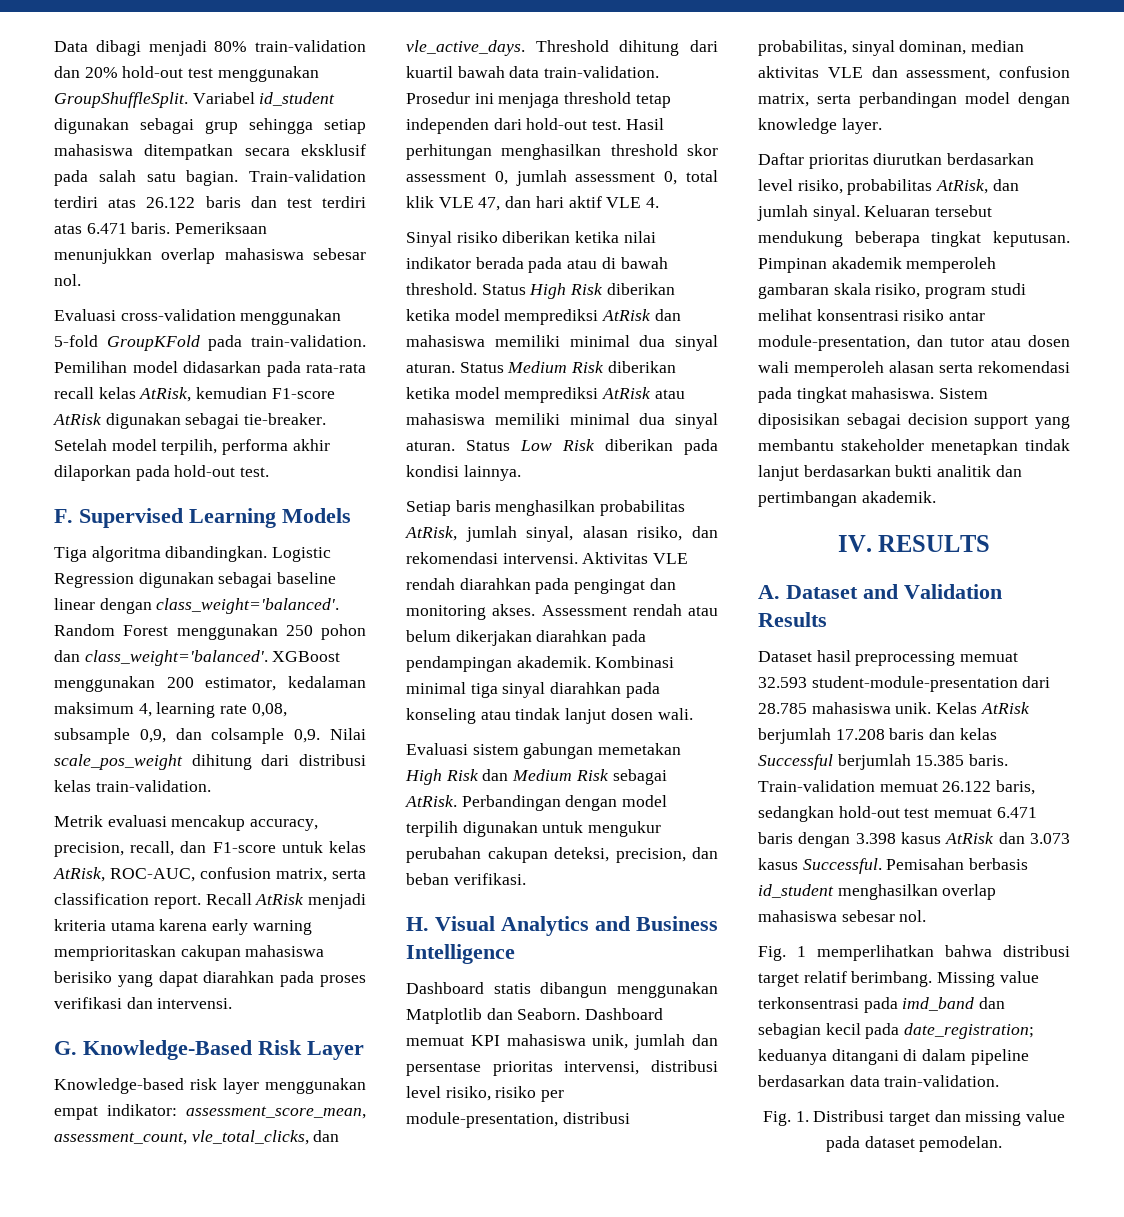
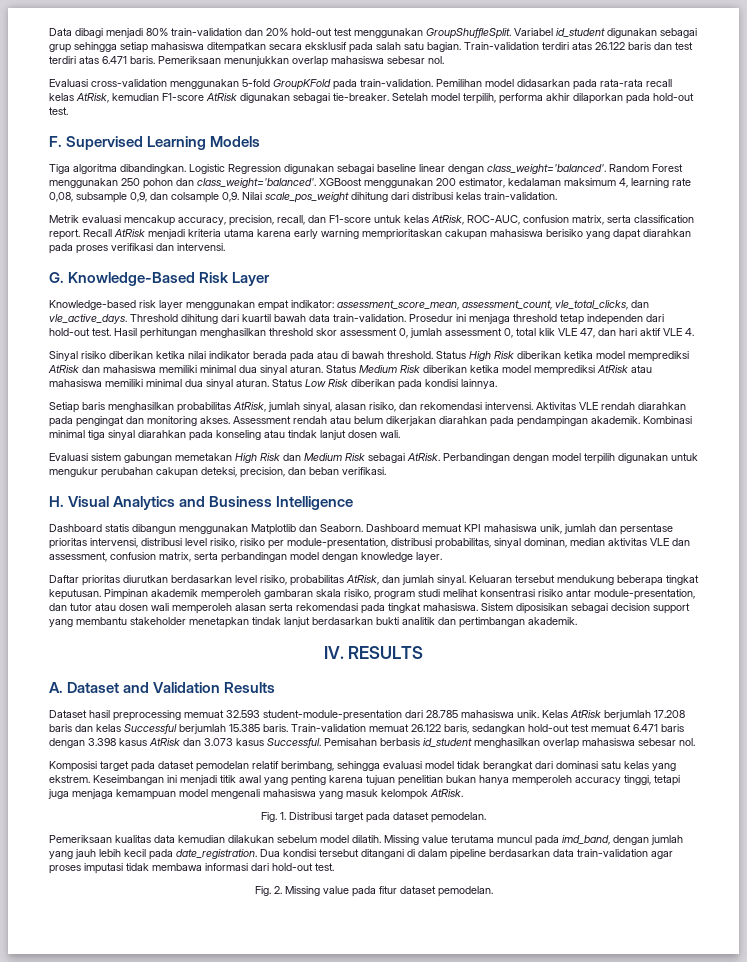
[758,945,1070,961] [758,971,1039,987] [758,997,1006,1013] [758,1023,1035,1039] [758,1049,827,1065] Fig. 1 memperlihatkan bahwa distribusi target relatif berimbang. Missing value terkonsentrasi pada imd_band dan sebagian kecil pada date_registration; keduanya -> [49,761,676,772] [49,775,680,786] [48,789,463,800] [261,812,486,823] [49,835,683,846] [49,849,359,860] Komposisi target pada dataset pemodelan relatif berimbang, sehingga evaluasi model tidak berangkat dari dominasi satu kelas yang ekstrem. Keseimbangan ini menjadi titik awal yang penting karena tujuan penelitian bukan hanya memperoleh accuracy tinggi, tetapi juga menjaga kemampuan model mengenali mahasiswa yang masuk kelompok AtRisk. // Fig. 1. Distribusi target pada dataset pemodelan. // Pemeriksaan kualitas data kemudian dilakukan sebelum model dilatih. Missing value terutama muncul pada imd_band, dengan jumlah yang jauh lebih kecil pada date_registration. Dua kondisi tersebut
[884,1075,1000,1087] [762,1110,1022,1126] train-validation. // Fig. 1. Distribusi target dan missing -> [577,849,673,859] [49,863,334,874] [254,886,320,896] train-validation agar proses imputasi tidak membawa informasi dari hold-out test. // Fig. 2. Missing
(860, 1144) none -> [378,886,397,894] fitur

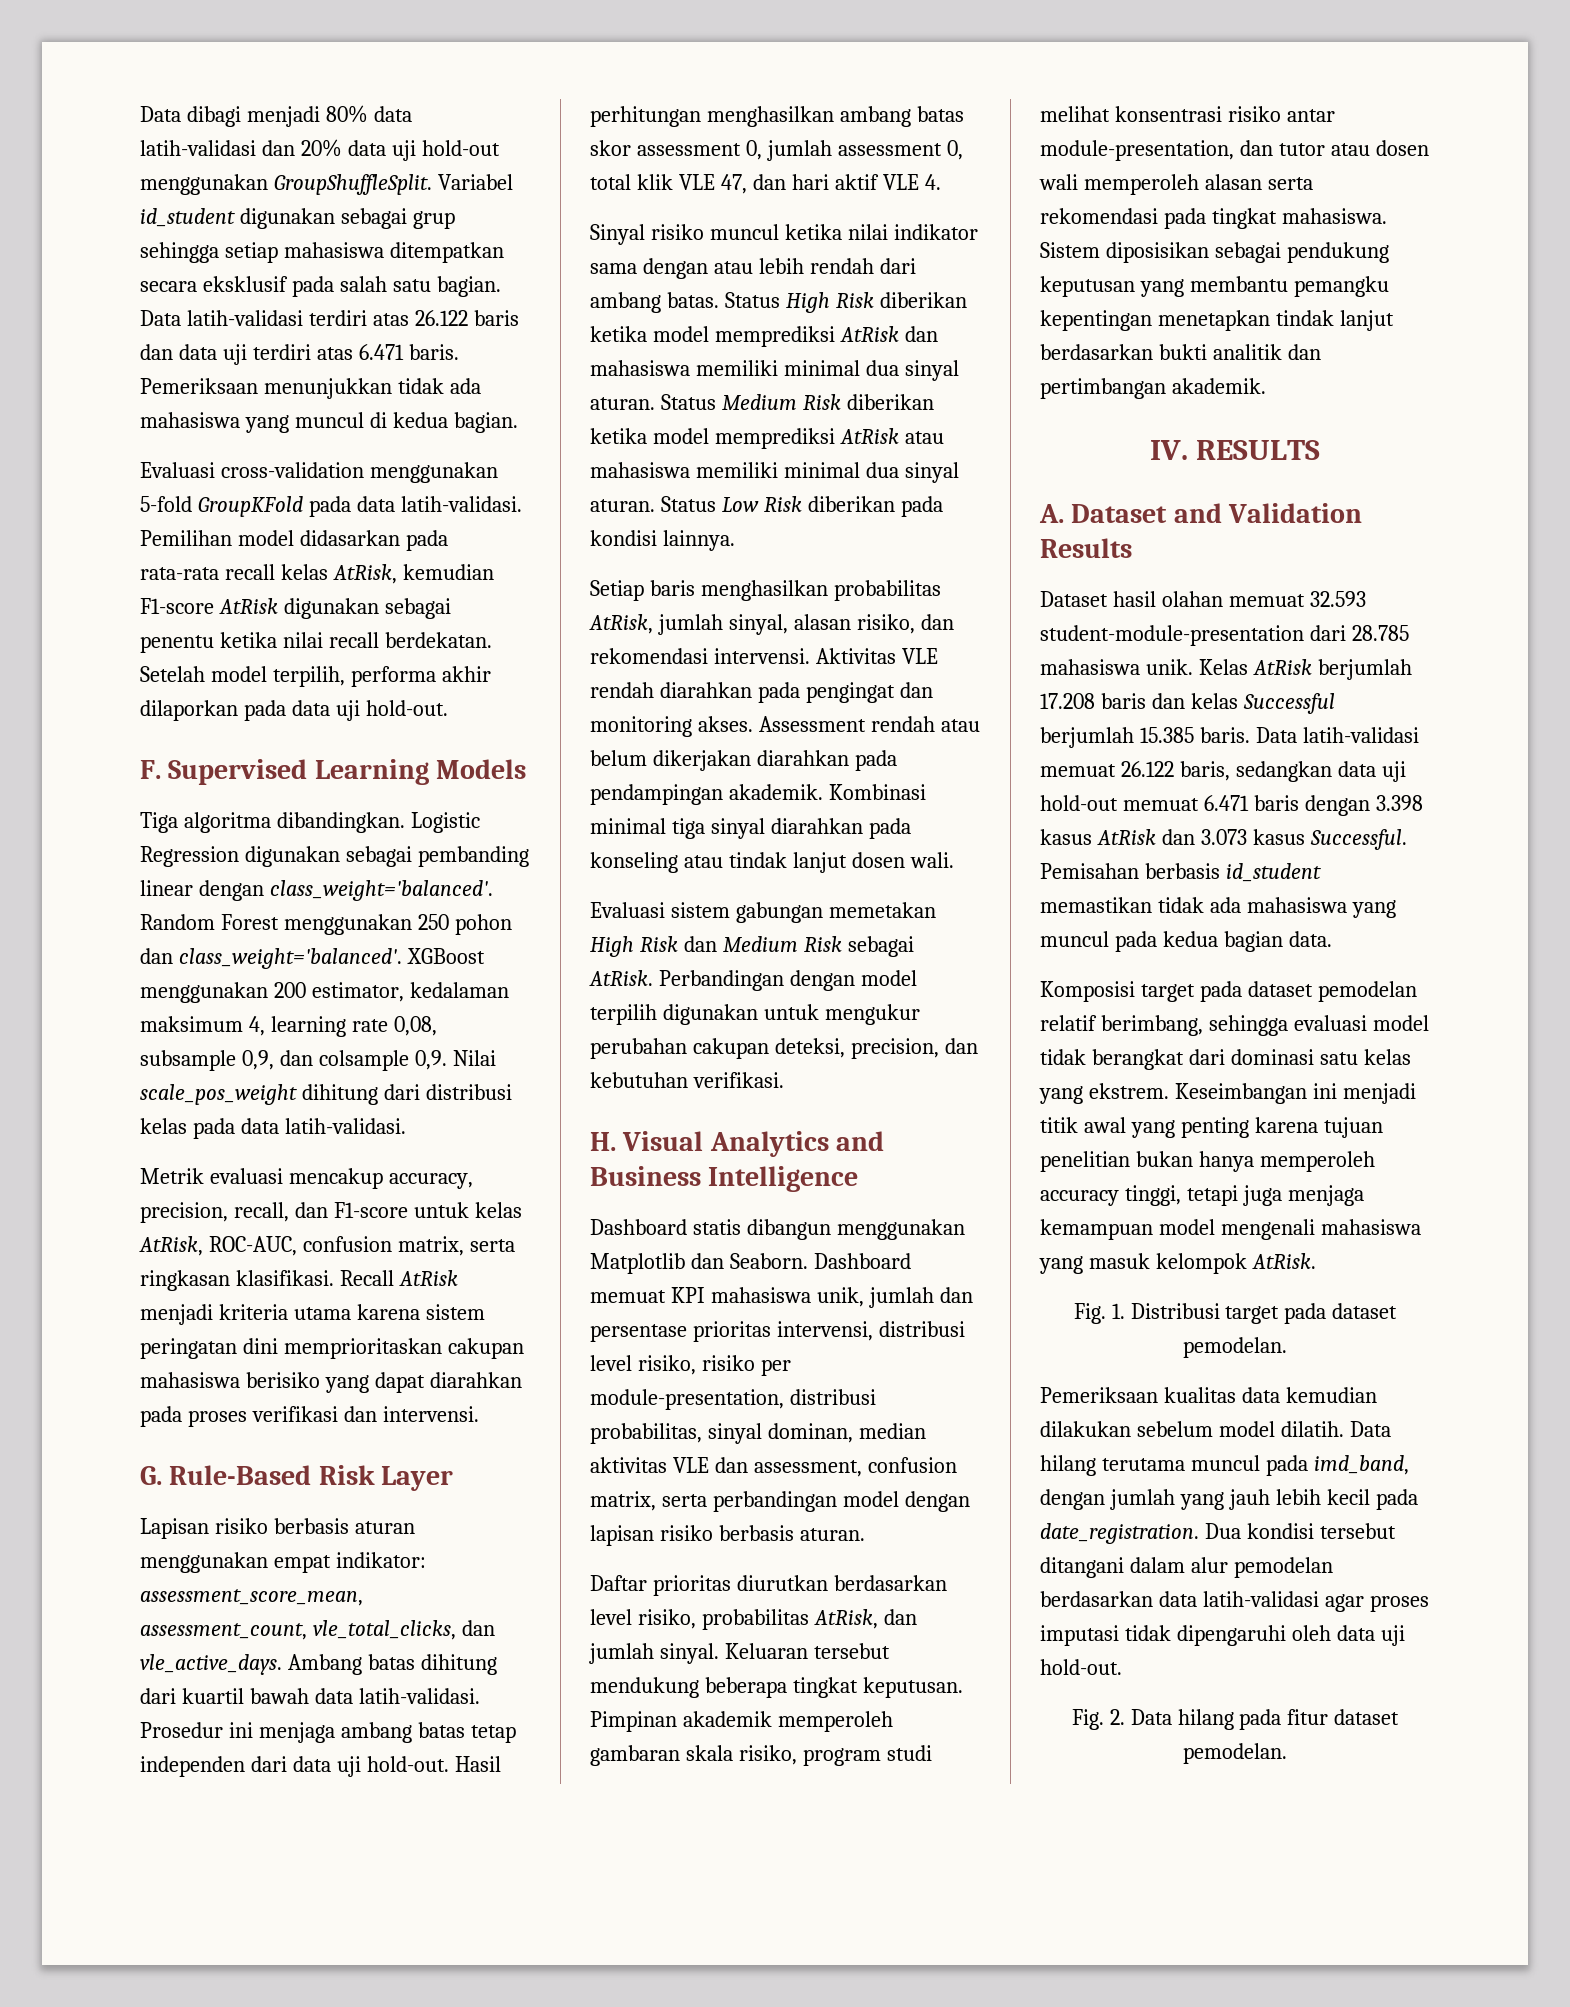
[171,28,352,36] train-validation dan 20% hold-out test -> [373,106,412,122] [140,139,500,161] data latih-validasi dan 20% data uji hold-out
[464,42,539,50] Train-validation -> [140,310,303,326] Data latih-validasi
[675,42,693,50] test -> [178,344,247,365] data uji
[292,56,444,67] overlap mahasiswa sebesar nol. -> [397,378,481,394] [140,412,518,433] tidak ada mahasiswa yang muncul di kedua bagian.
[360,79,433,87] train-validation. -> [356,496,522,512] data latih-validasi.
[333,93,389,101] tie-breaker. -> [140,632,492,653] penentu ketika nilai recall berdekatan.
[653,93,694,101] [49,107,68,115] hold-out test. -> [291,700,448,721] data uji hold-out.
[377,164,416,172] baseline -> [417,846,529,867] pembanding
[484,192,557,200] train-validation. -> [192,1118,406,1139] pada data latih-validasi.
[634,215,694,223] [49,229,80,240] classification report. -> [140,1270,334,1291] ringkasan klasifikasi.
[294,229,359,239] early warning -> [425,1304,485,1320] [140,1338,278,1359] sistem peringatan dini
[68,272,196,286] Knowledge-Based -> [169,1465,312,1485] Rule-Based
[49,300,183,310] Knowledge-based risk layer -> [140,1518,415,1539] Lapisan risiko berbasis aturan
[130,314,178,322] Threshold -> [287,1654,415,1675] Ambang batas
[333,314,406,322] train-validation. -> [358,1688,480,1704] latih-validasi.
[513,314,557,322] threshold -> [340,1722,465,1743] ambang batas
[49,328,111,336] hold-out test. -> [292,1756,449,1777] data uji hold-out.
[269,328,313,336] threshold -> [839,106,964,127] ambang batas
[109,351,153,359] diberikan -> [709,224,779,240] muncul
[253,351,433,362] berada pada atau di bawah threshold. -> [590,258,916,279] [590,292,719,313] sama dengan atau lebih rendah dari ambang batas.
[309,467,339,475] beban -> [590,1072,688,1088] kebutuhan
[361,552,442,562] knowledge layer. -> [590,1525,865,1546] lapisan risiko berbasis aturan.
[611,603,690,614] [49,617,186,627] decision support yang membantu stakeholder -> [1286,242,1389,263] [1040,276,1389,297] [1040,310,1152,331] pendukung keputusan yang membantu pemangku kepentingan
[113,710,181,721] preprocessing -> [1161,591,1223,607] olahan
[291,724,366,732] Train-validation -> [1255,727,1419,743] Data latih-validasi
[528,724,589,732] hold-out test -> [1337,761,1406,782] [1040,795,1118,811] data uji hold-out
[474,738,695,749] menghasilkan overlap mahasiswa sebesar nol. -> [1040,897,1396,918] [1040,931,1332,952] memastikan tidak ada mahasiswa yang muncul pada kedua bagian data.
[384,835,448,845] Missing value -> [1349,1421,1391,1437] [1040,1455,1096,1476] Data hilang
[407,849,486,860] di dalam pipeline -> [1129,1557,1333,1578] dalam alur pemodelan
[577,849,648,857] train-validation -> [1202,1591,1319,1607] latih-validasi
[152,863,334,871] membawa informasi dari hold-out test. -> [1176,1625,1405,1646] [1040,1659,1122,1675] dipengaruhi oleh data uji hold-out.
[284,886,349,896] Missing value -> [1130,1709,1234,1730] Data hilang

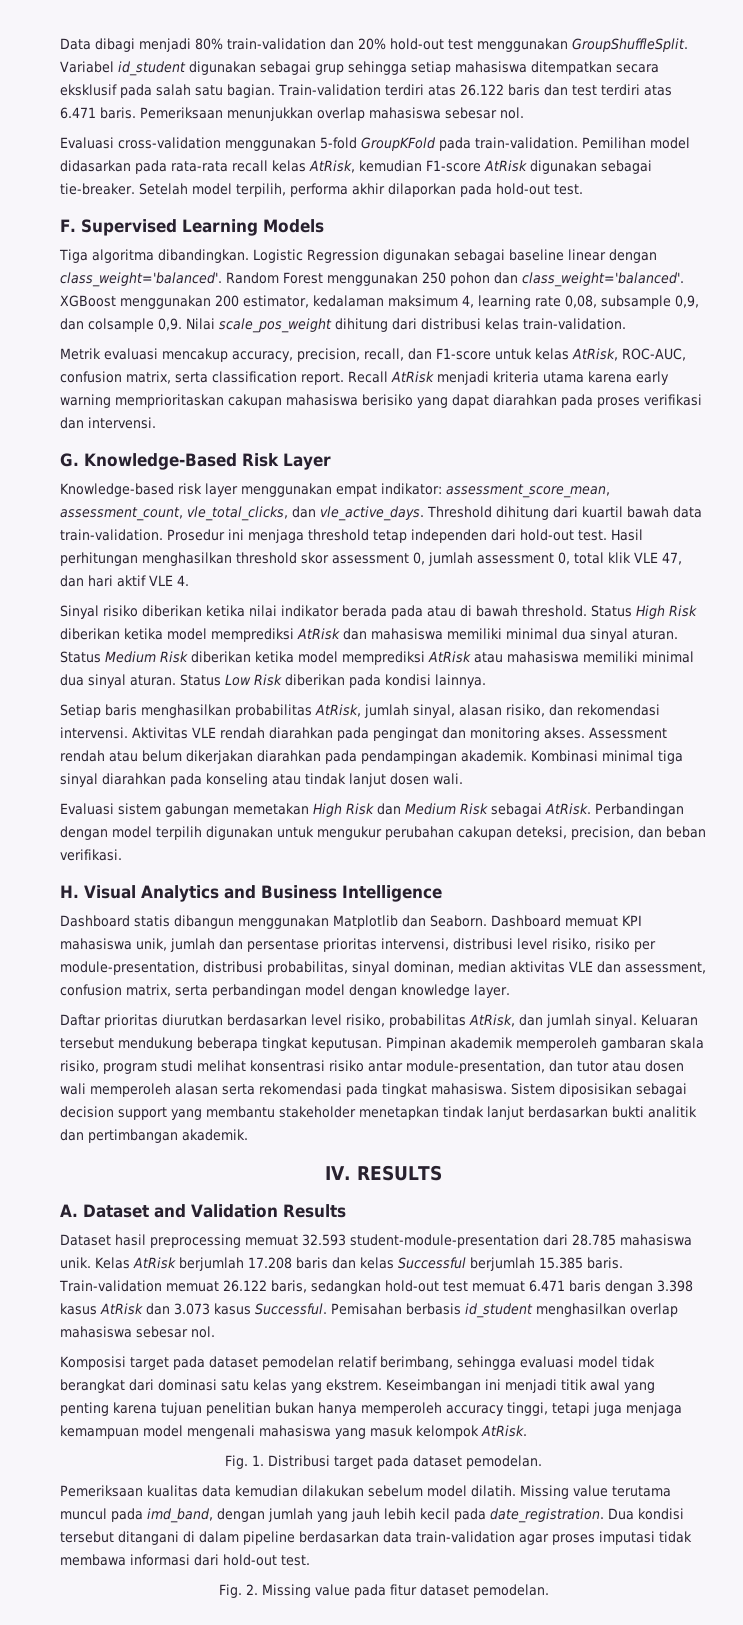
[373,106,412,122] [140,139,500,161] data latih-validasi dan 20% data uji hold-out -> [227,38,473,50] train-validation dan 20% hold-out test
[140,310,303,326] Data latih-validasi -> [278,84,381,96] Train-validation
[178,344,247,365] data uji -> [571,85,597,96] test
[397,378,481,394] [140,412,518,433] tidak ada mahasiswa yang muncul di kedua bagian. -> [317,107,524,121] overlap mahasiswa sebesar nol.
[356,496,522,512] data latih-validasi. -> [475,137,578,149] train-validation.
[140,632,492,653] penentu ketika nilai recall berdekatan. -> [60,183,135,195] tie-breaker.
[291,700,448,721] data uji hold-out. -> [495,183,583,195] hold-out test.
[417,846,529,867] pembanding -> [509,249,564,261] baseline
[192,1118,406,1139] pada data latih-validasi. -> [523,318,626,330] train-validation.
[140,1270,334,1291] ringkasan klasifikasi. -> [212,371,344,385] classification report.
[425,1304,485,1320] [140,1338,278,1359] sistem peringatan dini -> [636,371,669,385] [60,394,111,408] early warning
[169,1465,312,1485] Rule-Based -> [84,453,237,470] Knowledge-Based
[140,1518,415,1539] Lapisan risiko berbasis aturan -> [60,483,238,497] Knowledge-based risk layer
[287,1654,415,1675] Ambang batas -> [427,506,492,518] Threshold
[358,1688,480,1704] latih-validasi. -> [60,529,163,541] train-validation.
[340,1722,465,1743] ambang batas -> [308,529,369,541] threshold
[292,1756,449,1777] data uji hold-out. -> [520,529,607,541] hold-out test.
[839,106,964,127] ambang batas -> [236,552,297,564] threshold
[709,224,779,240] muncul -> [142,605,202,617] diberikan
[590,258,916,279] [590,292,719,313] sama dengan atau lebih rendah dari ambang batas. -> [342,605,587,619] berada pada atau di bawah threshold.
[590,1072,688,1088] kebutuhan -> [666,826,706,838] beban
[590,1525,865,1546] lapisan risiko berbasis aturan. -> [401,984,510,998] knowledge layer.
[1286,242,1389,263] [1040,276,1389,297] [1040,310,1152,331] pendukung keputusan yang membantu pemangku kepentingan -> [60,1106,356,1120] decision support yang membantu stakeholder
[1161,591,1223,607] olahan -> [150,1234,241,1248] preprocessing
[1255,727,1419,743] Data latih-validasi -> [59,1280,162,1292] Train-validation
[1337,761,1406,782] [1040,795,1118,811] data uji hold-out -> [384,1280,468,1292] hold-out test
[1040,897,1396,918] [1040,931,1332,952] memastikan tidak ada mahasiswa yang muncul pada kedua bagian data. -> [536,1303,678,1317] [60,1326,215,1338] menghasilkan overlap mahasiswa sebesar nol.
[1349,1421,1391,1437] [1040,1455,1096,1476] Data hilang -> [520,1485,608,1499] Missing value
[1129,1557,1333,1578] dalam alur pemodelan -> [183,1531,295,1545] di dalam pipeline
[1202,1591,1319,1607] latih-validasi -> [416,1531,515,1543] train-validation
[1176,1625,1405,1646] [1040,1659,1122,1675] dipengaruhi oleh data uji hold-out. -> [60,1554,310,1566] membawa informasi dari hold-out test.
[1130,1709,1234,1730] Data hilang -> [261,1584,350,1598] Missing value

